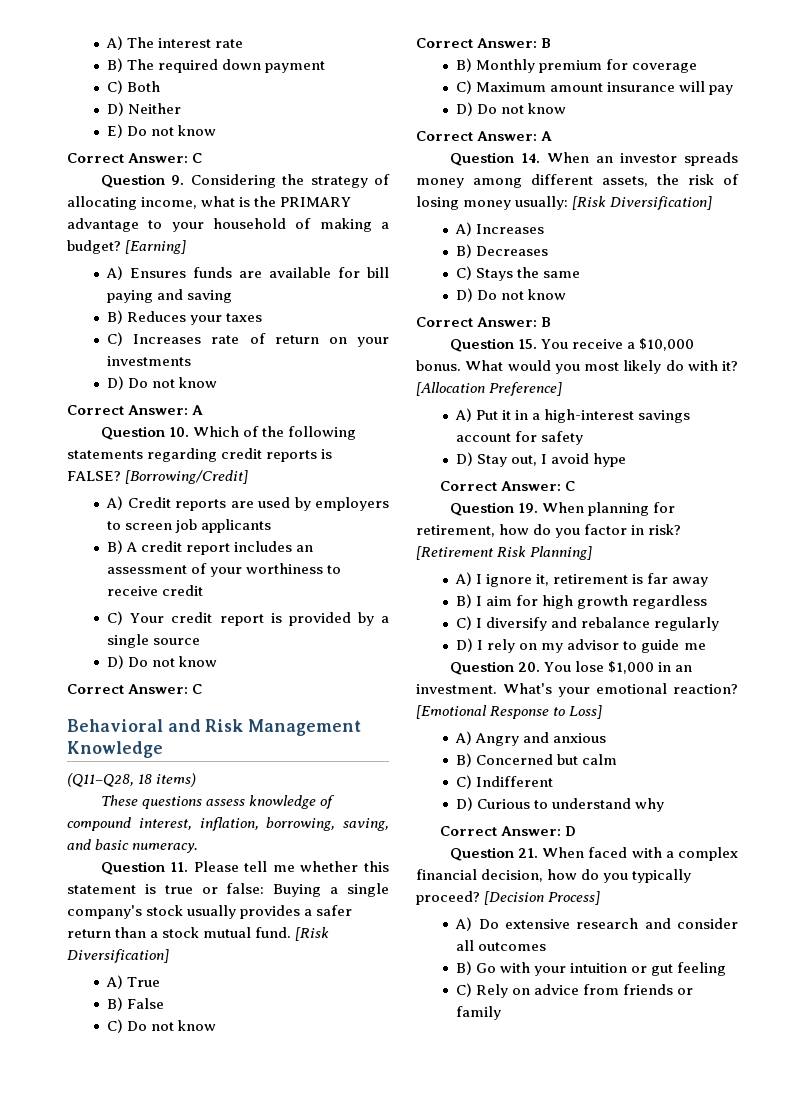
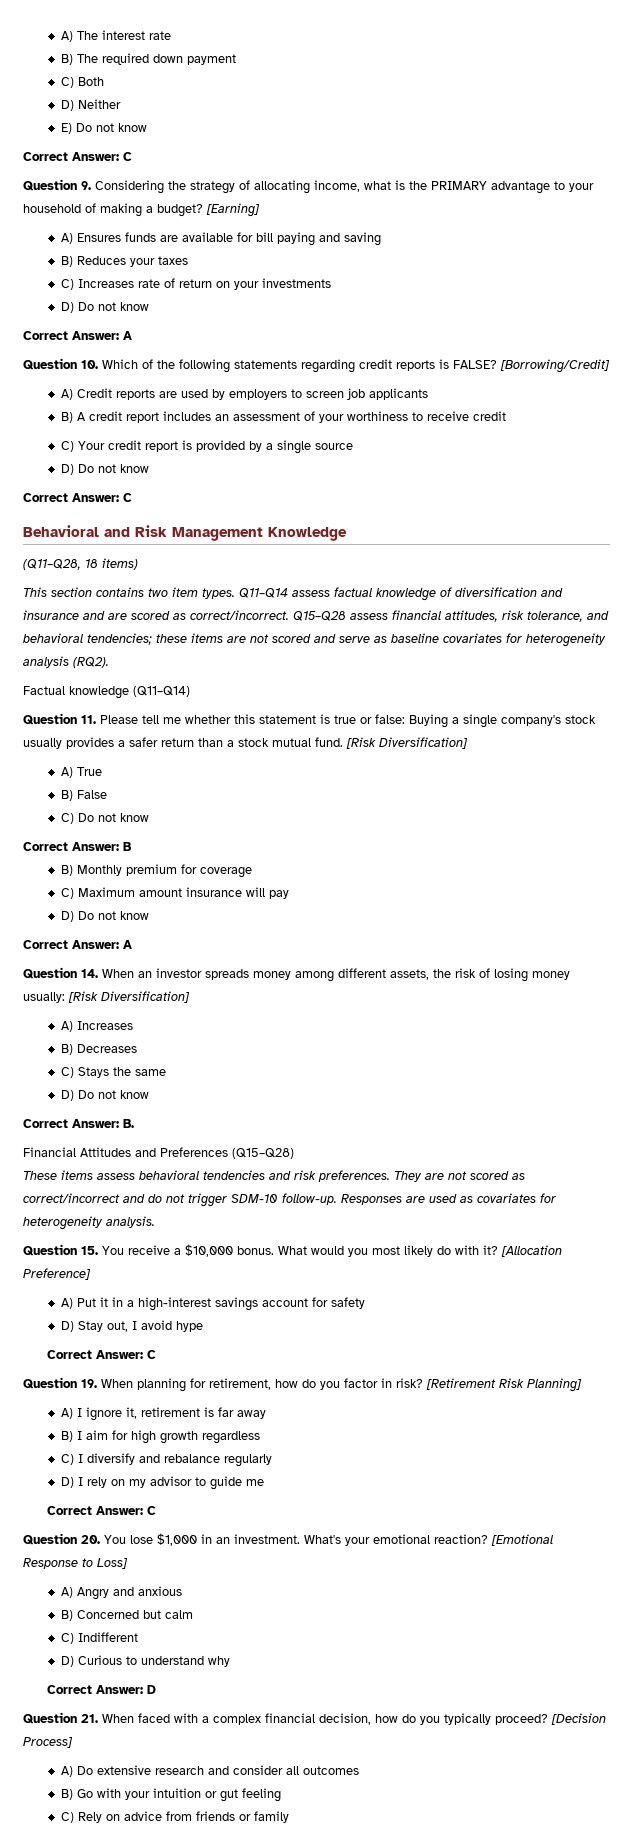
[100,795,336,809] [67,817,389,831] [67,839,199,853] These questions assess knowledge of compound interest, inflation, borrowing, saving, and basic numeracy. -> [23,587,563,601] [23,610,609,622] [23,633,606,647] [23,656,109,668] [23,686,190,699] This section contains two item types. Q11–Q14 assess factual knowledge of diversification and insurance and are scored as correct/incorrect. Q15–Q28 assess financial attitudes, risk tolerance, and behavioral tendencies; these items are not scored and serve as baseline covariates for heterogeneity analysis (RQ2). // Factual knowledge (Q11–Q14)
[541,317,551,327] B -> [123,1119,134,1128] [23,1147,294,1159] [23,1170,525,1182] [23,1193,556,1207] [23,1216,155,1230] B. // Financial Attitudes and Preferences (Q15–Q28) // These items assess behavioral tendencies and risk preferences. They are not scored as correct/incorrect and do not trigger SDM-10 follow-up. Responses are used as covariates for heterogeneity analysis.
(706, 646) none -> [46,1506,156,1515] // Correct Answer: C

